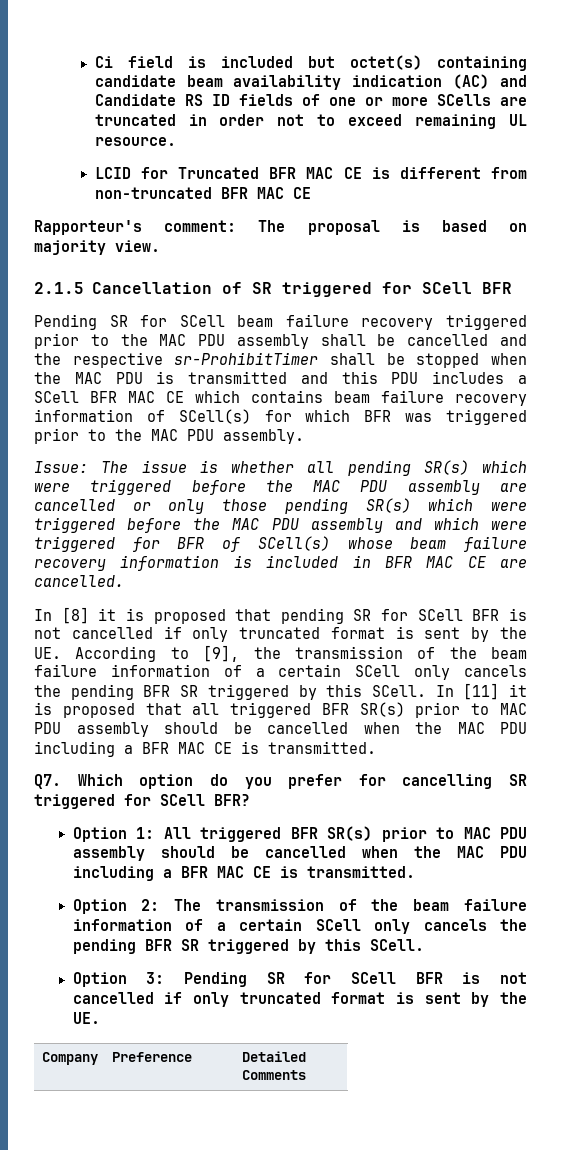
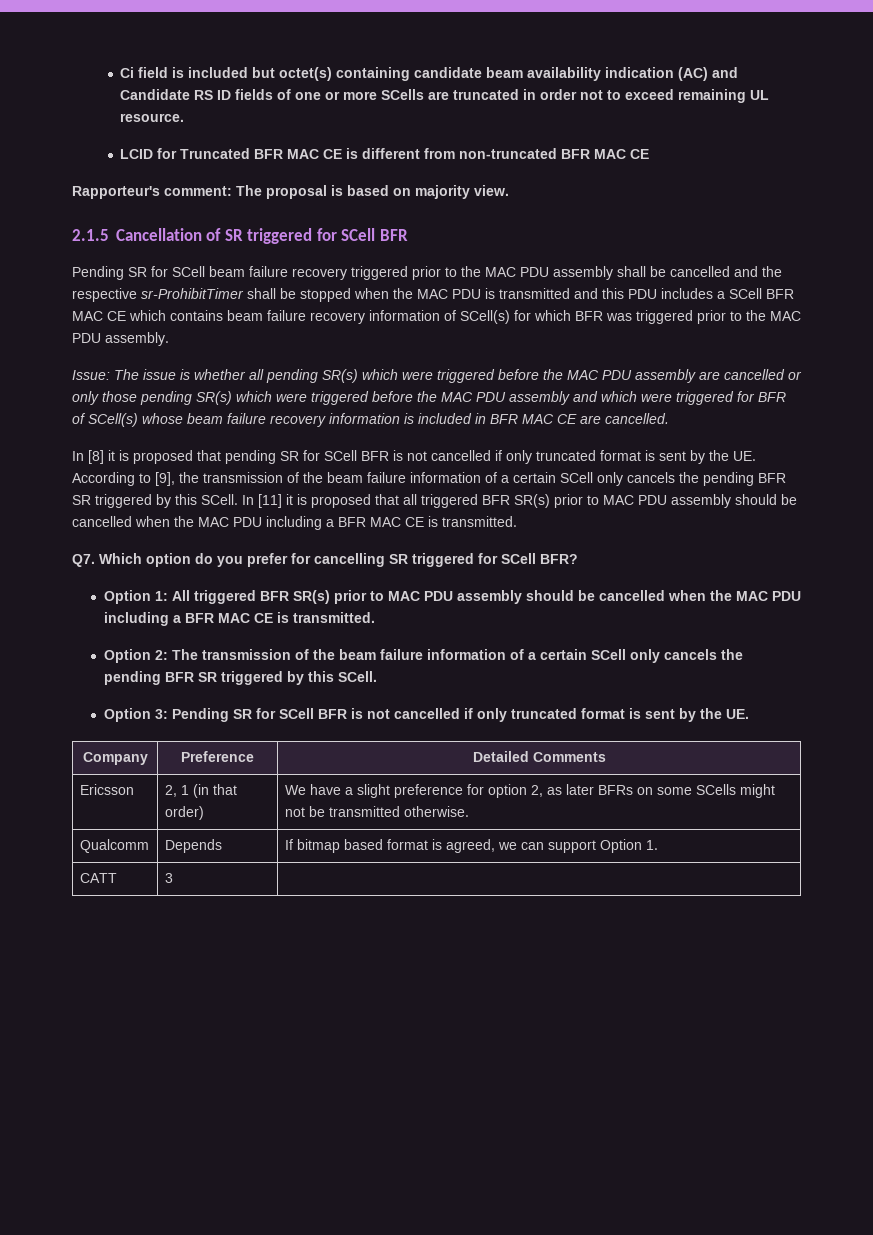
(306, 1075) none -> [79,784,134,795] [164,784,237,798] [164,806,204,820] [284,784,775,798] [284,806,469,817] [79,839,149,853] [164,839,222,853] [284,839,658,853] [79,873,117,883] [164,873,173,883] // Ericsson | 2, 1 (in that order) | We have a slight preference for option 2, as later BFRs on some SCells might not be transmitted otherwise. // Qualcomm | Depends | If bitmap based format is agreed, we can support Option 1. // CATT | 3 |

